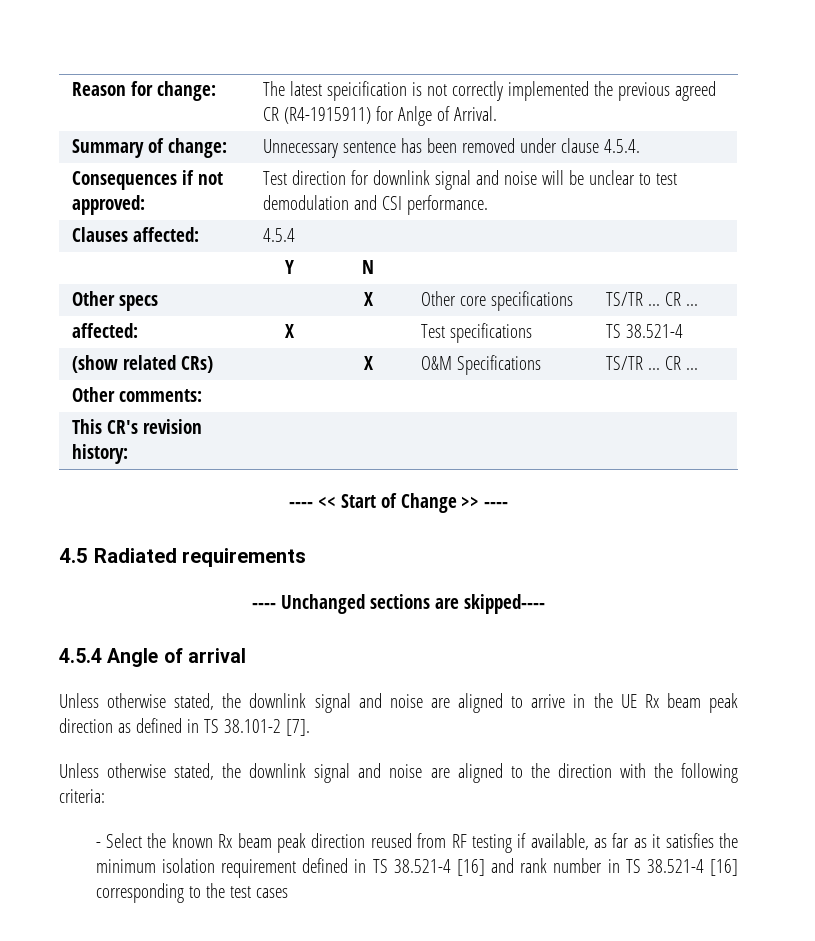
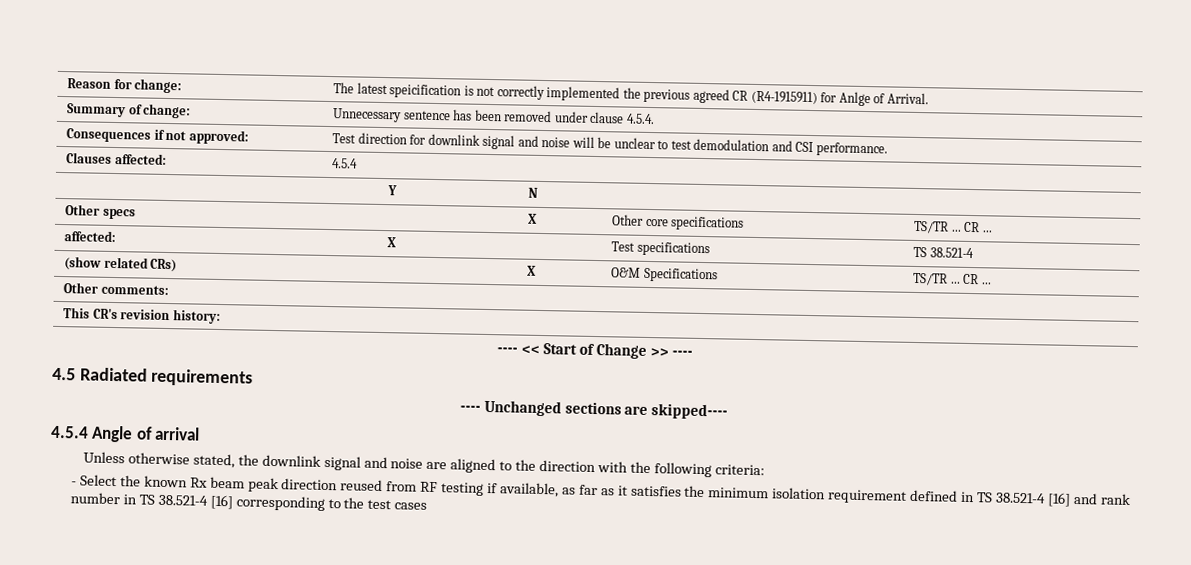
[59,693,739,713] [59,718,310,736] // Unless otherwise stated, the downlink signal and noise are aligned to arrive in the UE Rx beam peak direction as defined in TS 38.101-2 [7]. -> (201, 433) none

